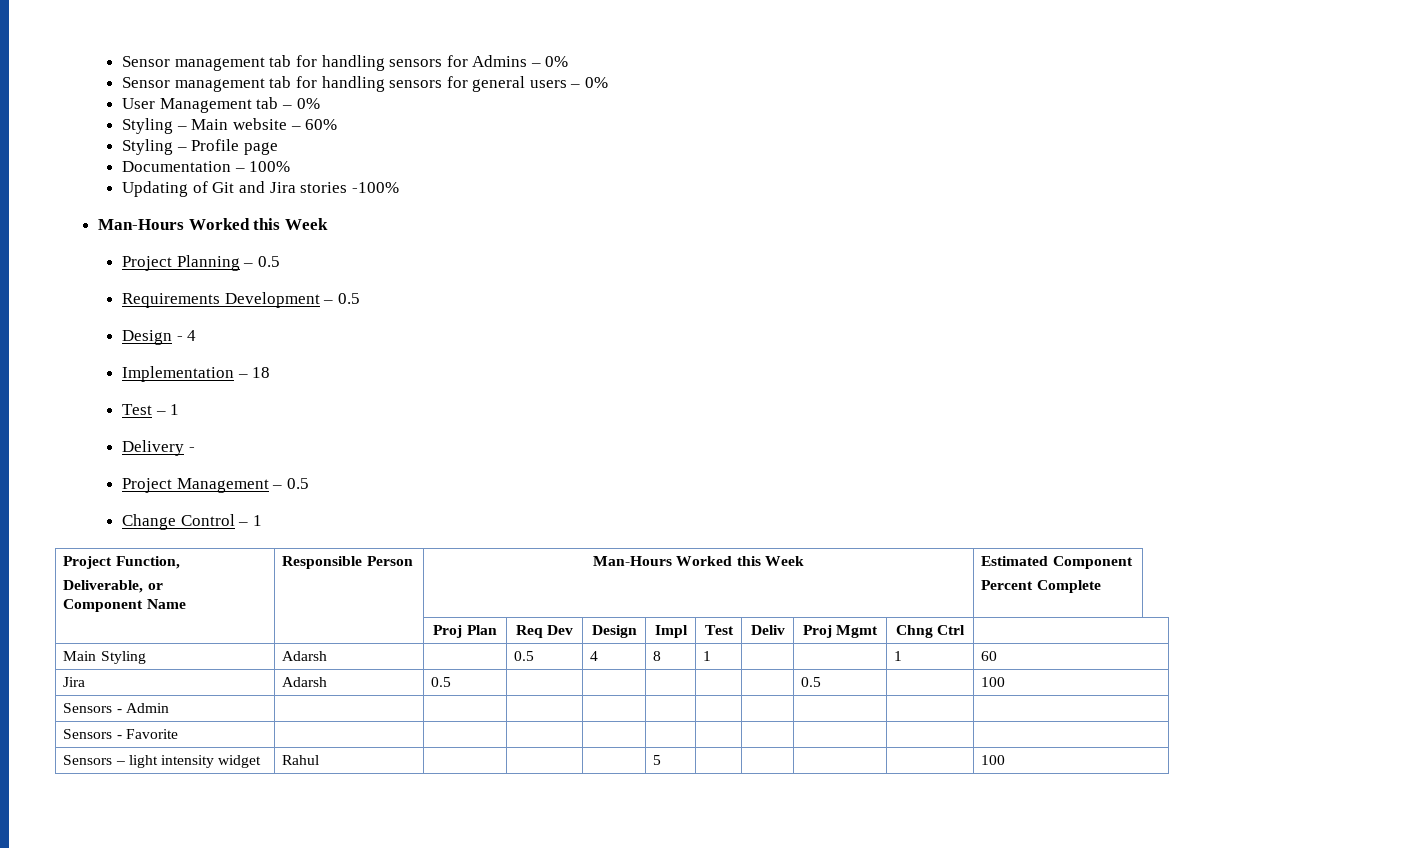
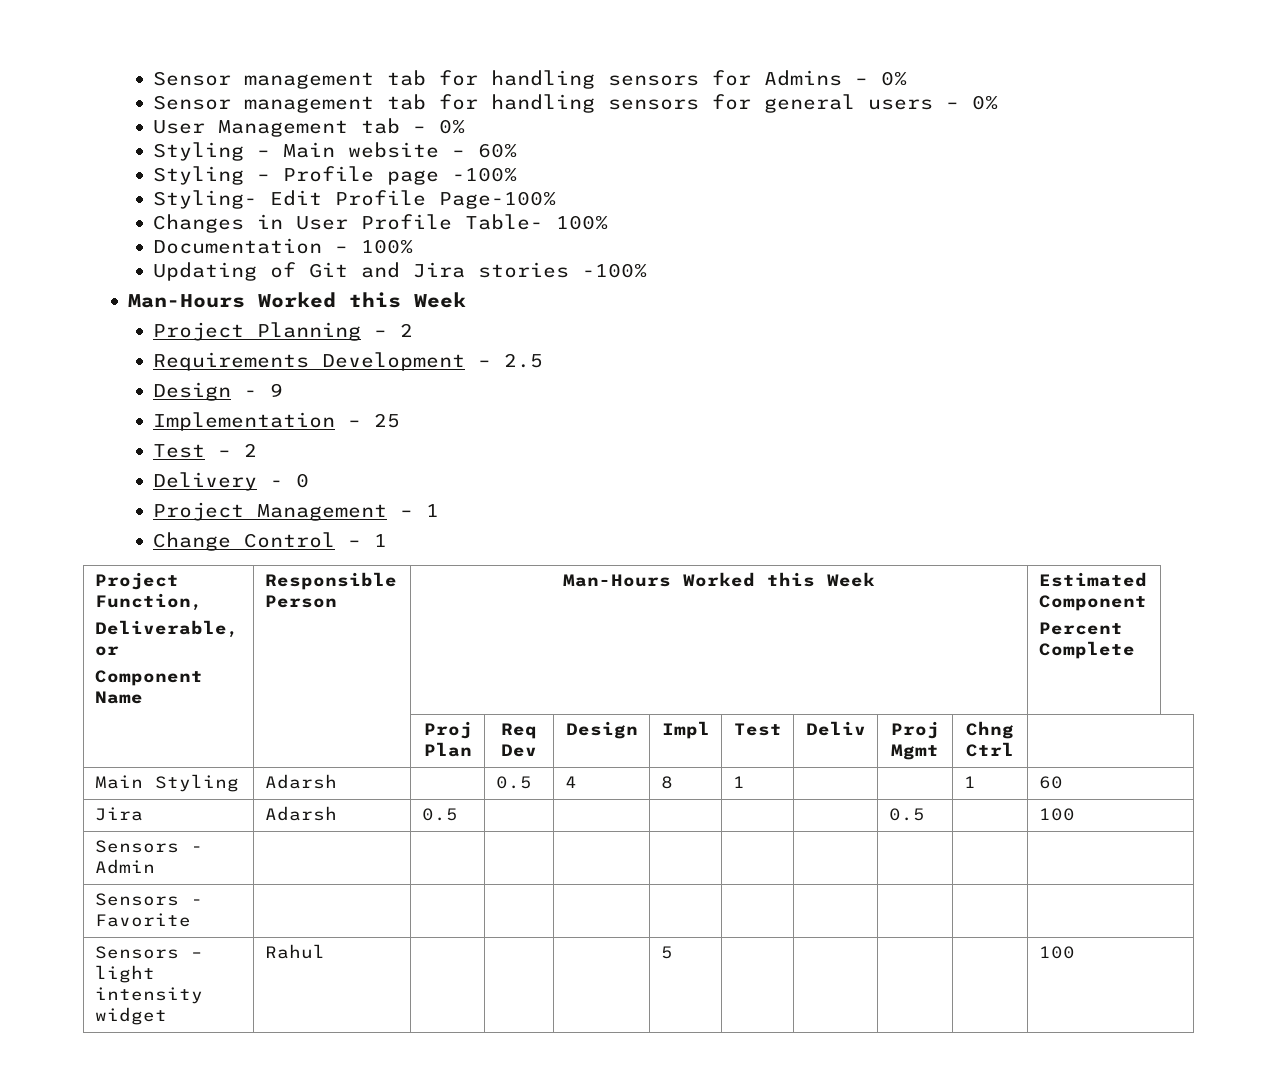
(278, 148) none -> [451,167,517,182] [152,190,556,209] [152,214,608,233] -100% // Styling- Edit Profile Page-100% // Changes in User Profile Table- 100%
[257,256,280,267] 0.5 -> [399,323,413,337] 2
[337,293,360,304] 0.5 -> [503,353,543,368] 2.5
[187,330,197,341] 4 -> [269,383,283,397] 9
[252,367,271,378] 18 -> [373,413,400,428] 25
[170,404,180,415] 1 -> [243,443,257,457] 2
(195, 449) none -> [295,473,309,488] 0
[286,478,309,489] 0.5 -> [425,504,439,517] 1

